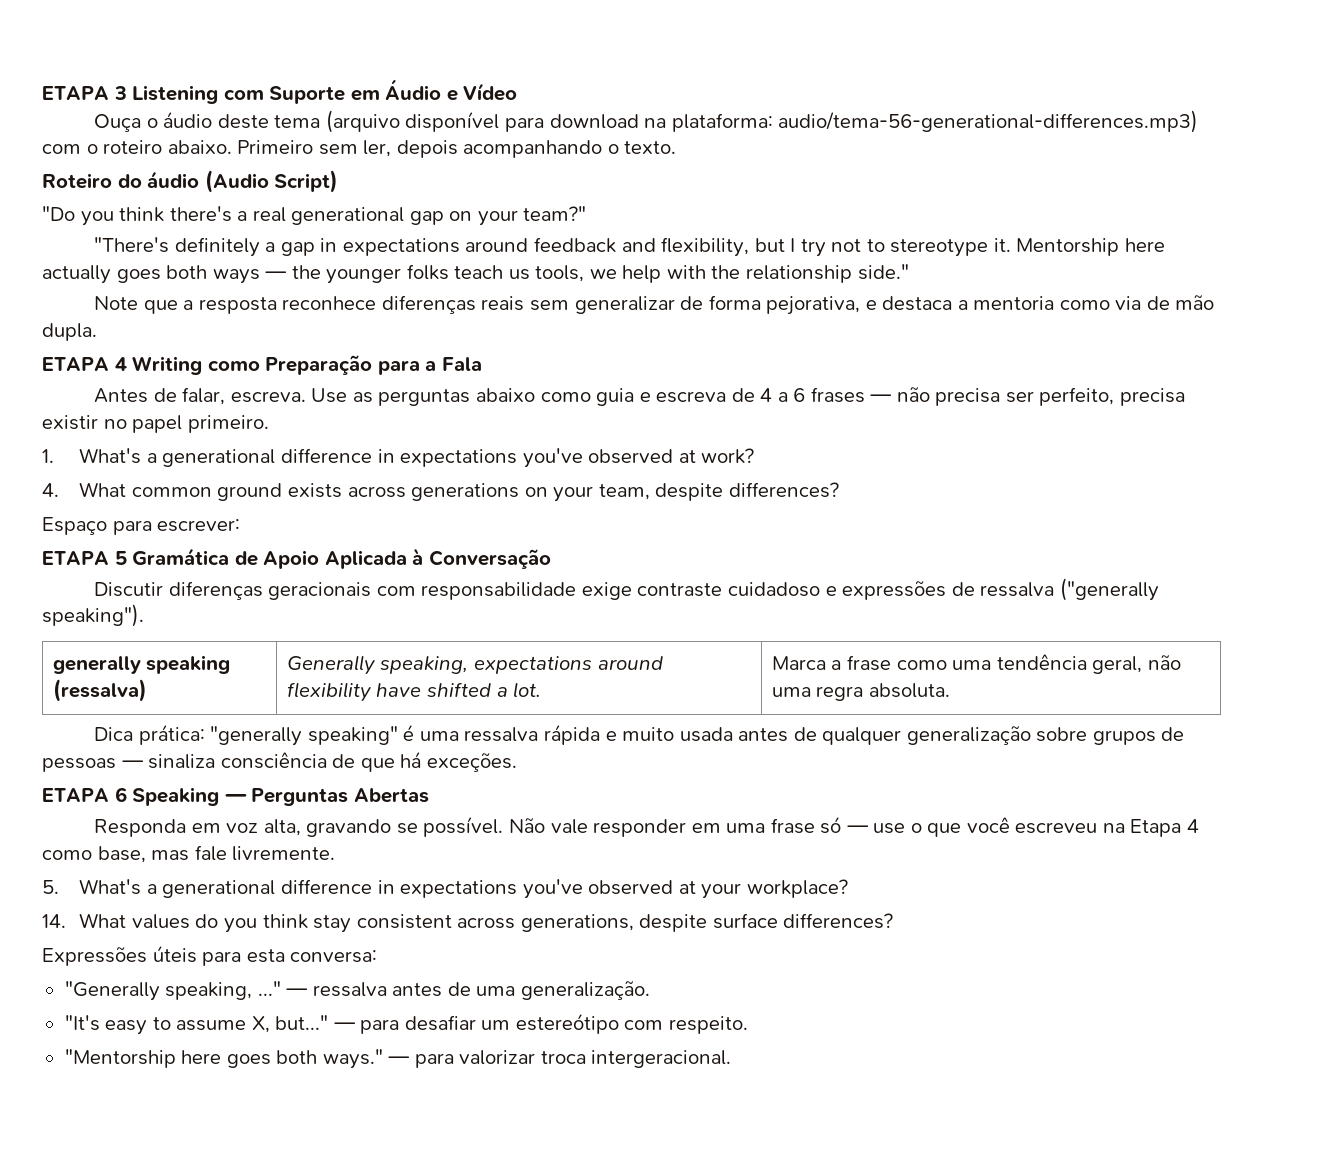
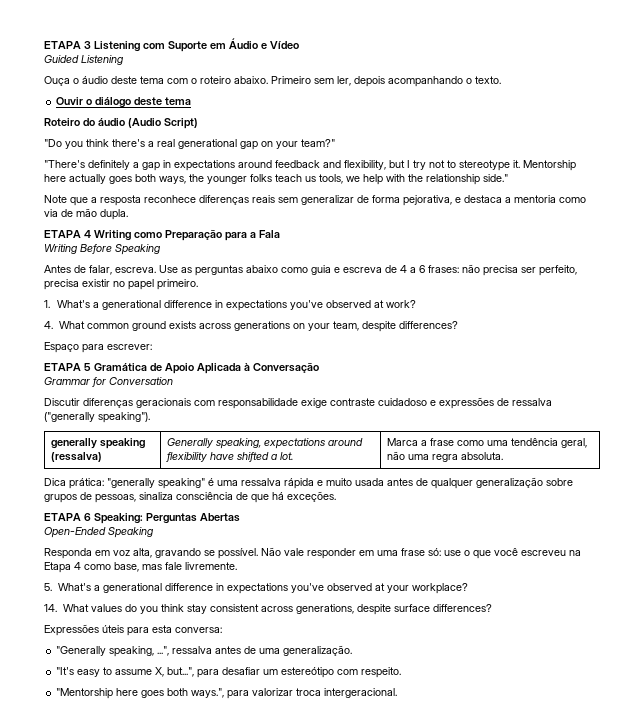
(518, 92) none -> [44,55,123,65] // Guided Listening
[325,110,1199,133] (arquivo disponível para download na plataforma: audio/tema-56-generational-differences.mp3) -> (164, 80) none
(677, 147) none -> [56,97,192,108] // Ouvir o diálogo deste tema
[212,269,288,284] ways — -> [159,176,186,184] ways,
(482, 364) none -> [44,244,160,255] // Writing Before Speaking
[810,387,893,403] frases — -> [428,265,459,273] frases:
(551, 559) none -> [44,377,173,387] // Grammar for Conversation
[42,758,144,772] pessoas — -> [95,494,136,503] pessoas,
[132,787,247,806] Speaking — -> [94,513,143,524] Speaking:
(429, 795) none -> [44,527,153,538] // Open-Ended Speaking
[820,816,869,834] só — -> [428,548,441,556] só:
[257,981,309,996] ..." — -> [157,646,170,656] ...",
[275,1015,356,1030] but..." — -> [167,667,195,677] but...",
[322,1049,411,1069] ways." — -> [191,688,225,698] ways.",

